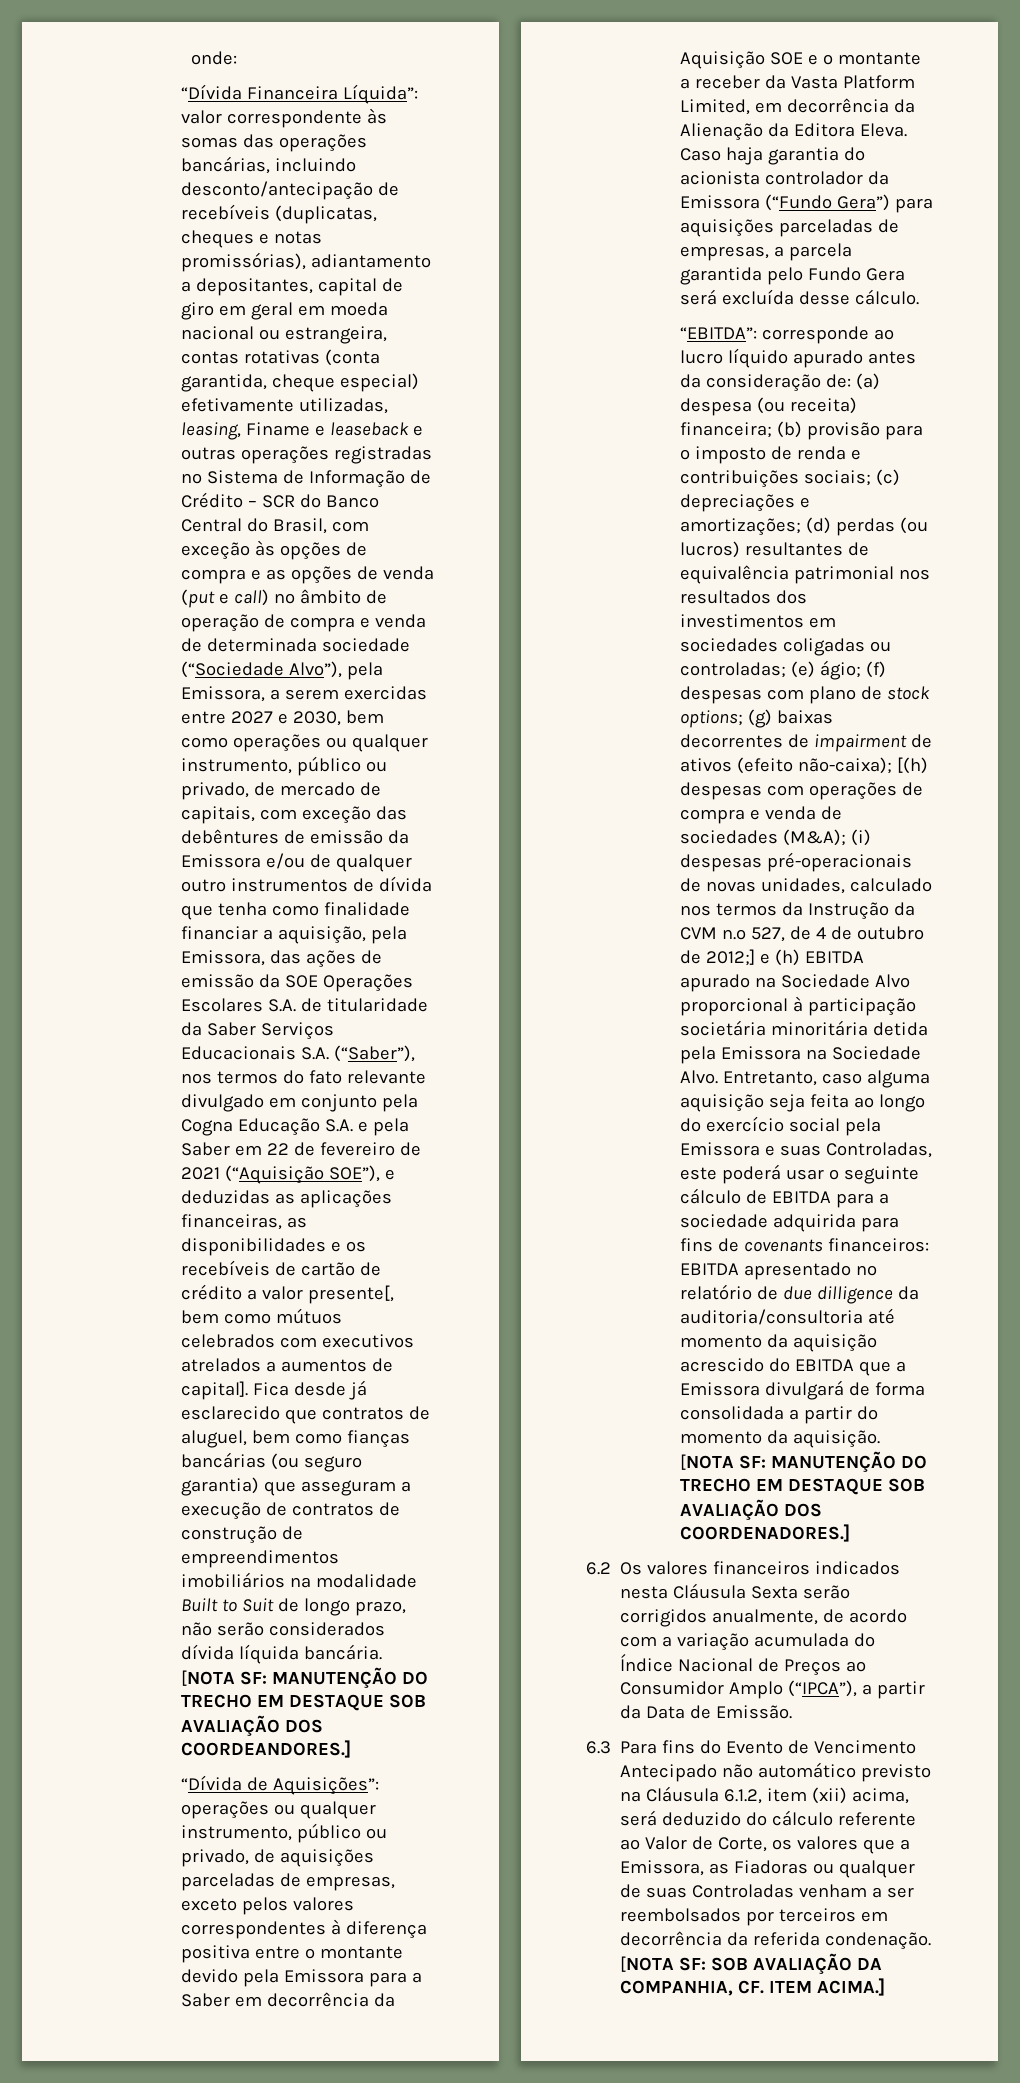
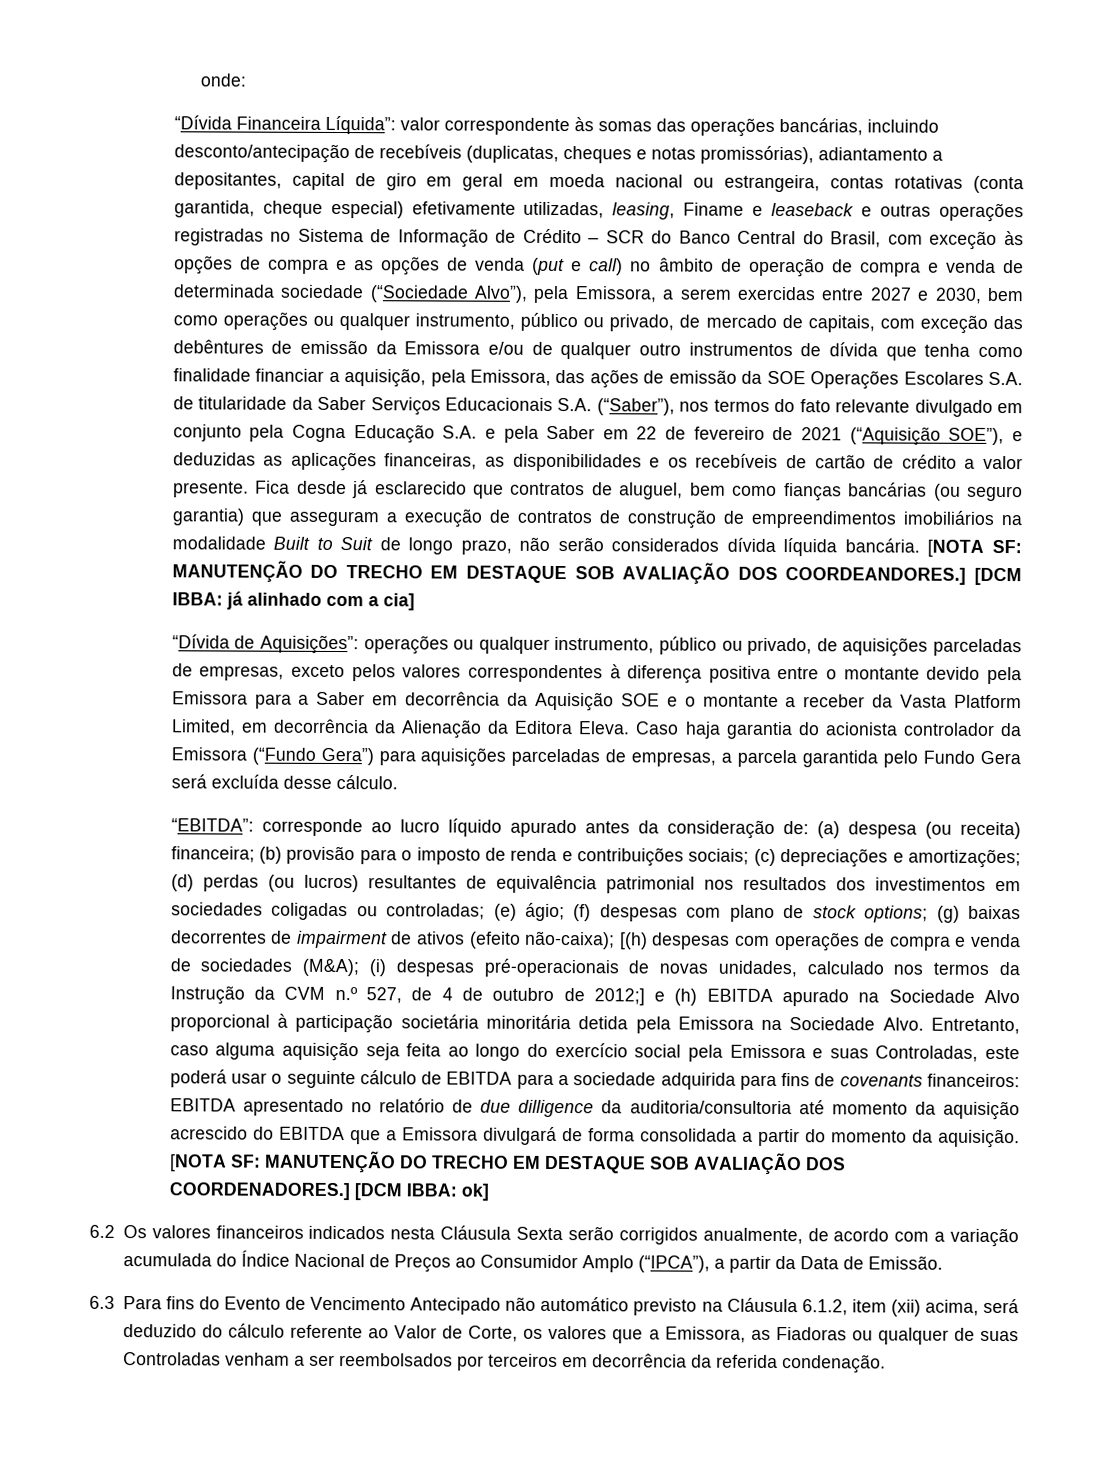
[307,1285,394,1304] [180,1308,342,1324] [180,1334,414,1348] [180,1358,393,1372] [180,1381,248,1400] presente[, bem como mútuos celebrados com executivos atrelados a aumentos de capital]. -> [172,481,249,498] presente.
(351, 1749) none -> [973,567,1022,586] [171,591,415,611] [DCM IBBA: já alinhado com a cia]
(850, 1533) none -> [353,1183,489,1201] [DCM IBBA: ok]
[620,1953,883,1975] [620,1978,886,1996] [NOTA SF: SOB AVALIAÇÃO DA COMPANHIA, CF. ITEM ACIMA.] -> (886, 1364) none

